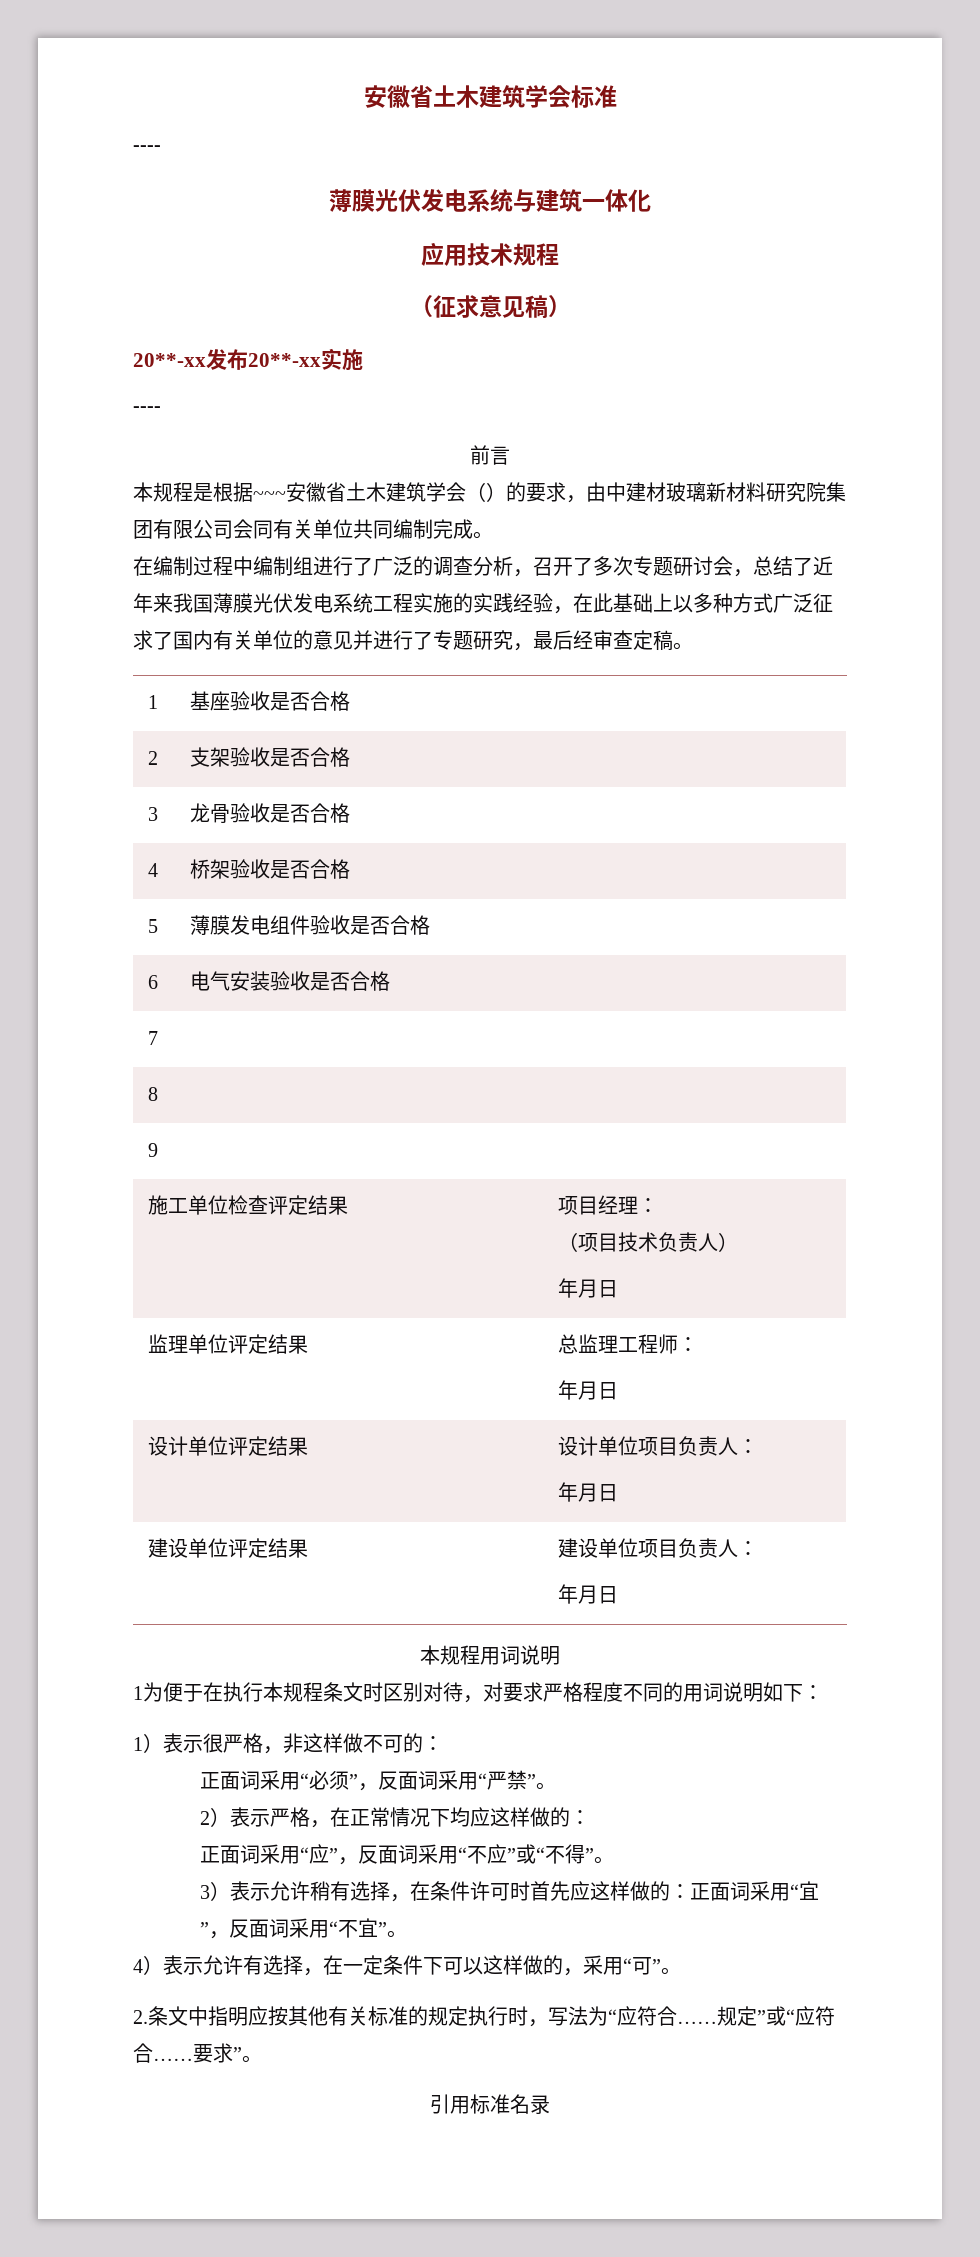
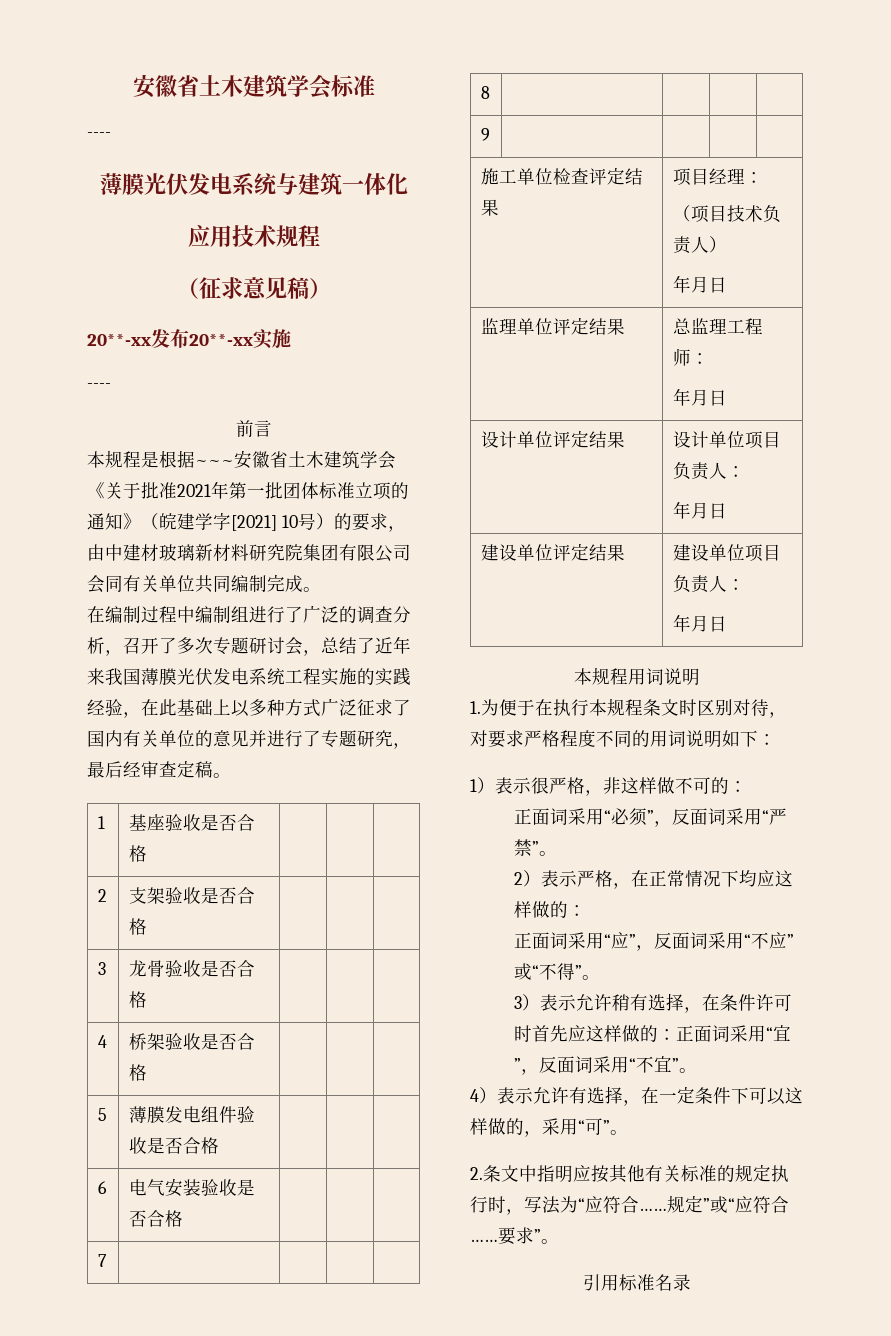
[466,482,486,502] （ -> [87,481,409,500] [87,512,316,531] 《关于批准2021年第一批团体标准立项的通知》（皖建学字[2021] 10号
[133,1686,143,1700] 1 -> [470,701,481,714] 1.

